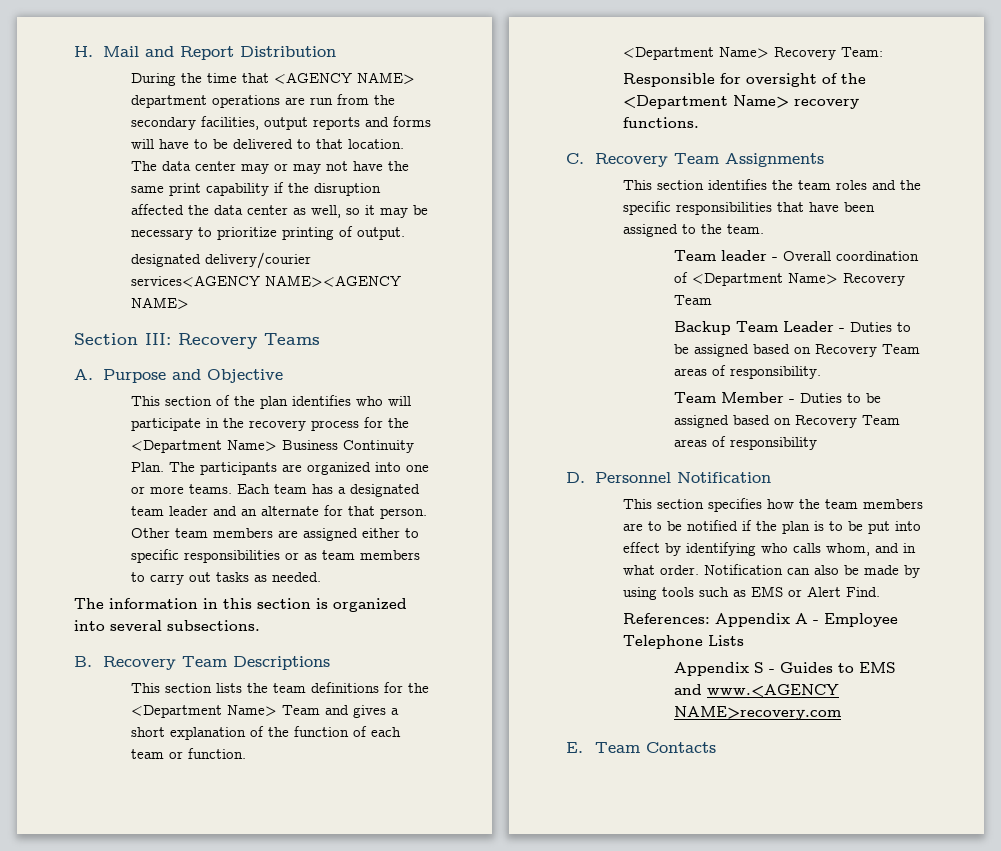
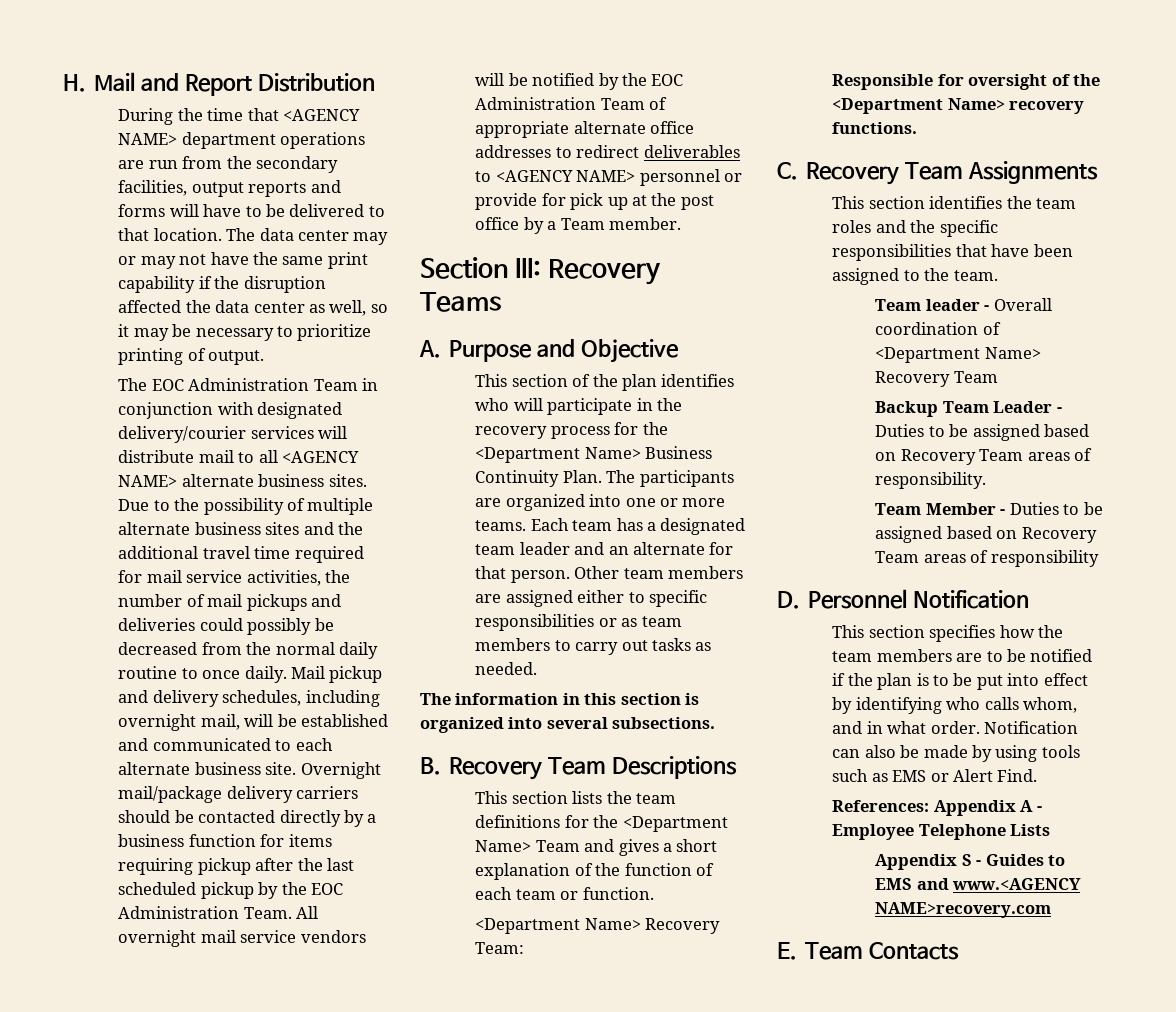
[131,252,312,269] [131,275,402,287] [131,297,190,309] designated delivery/courier services<AGENCY NAME><AGENCY NAME> -> [118,378,379,391] [118,402,343,419] [118,426,348,443] [118,450,360,463] [118,474,367,487] [118,498,374,515] [118,522,364,535] [118,546,364,563] [118,570,351,586] [118,594,342,611] [118,618,334,635] [118,642,379,659] [118,666,383,683] [118,690,380,707] [118,714,389,731] [118,738,333,751] [118,762,381,779] [118,786,359,803] [118,810,377,827] [118,834,332,847] [118,858,355,875] [118,882,344,899] [118,906,319,919] [118,930,366,947] [475,73,684,90] [475,97,668,110] [475,121,695,138] [475,145,740,158] [475,169,743,186] [475,193,714,210] [475,217,682,234] The EOC Administration Team in conjunction with designated delivery/courier services will distribute mail to all <AGENCY NAME> alternate business sites. Due to the possibility of multiple alternate business sites and the additional travel time required for mail service activities, the number of mail pickups and deliveries could possibly be decreased from the normal daily routine to once daily. Mail pickup and delivery schedules, including overnight mail, will be established and communicated to each alternate business site. Overnight mail/package delivery carriers should be contacted directly by a business function for items requiring pickup after the last scheduled pickup by the EOC Administration Team. All overnight mail service vendors will be notified by the EOC Administration Team of appropriate alternate office addresses to redirect deliverables to <AGENCY NAME> personnel or provide for pick up at the post office by a Team member.

